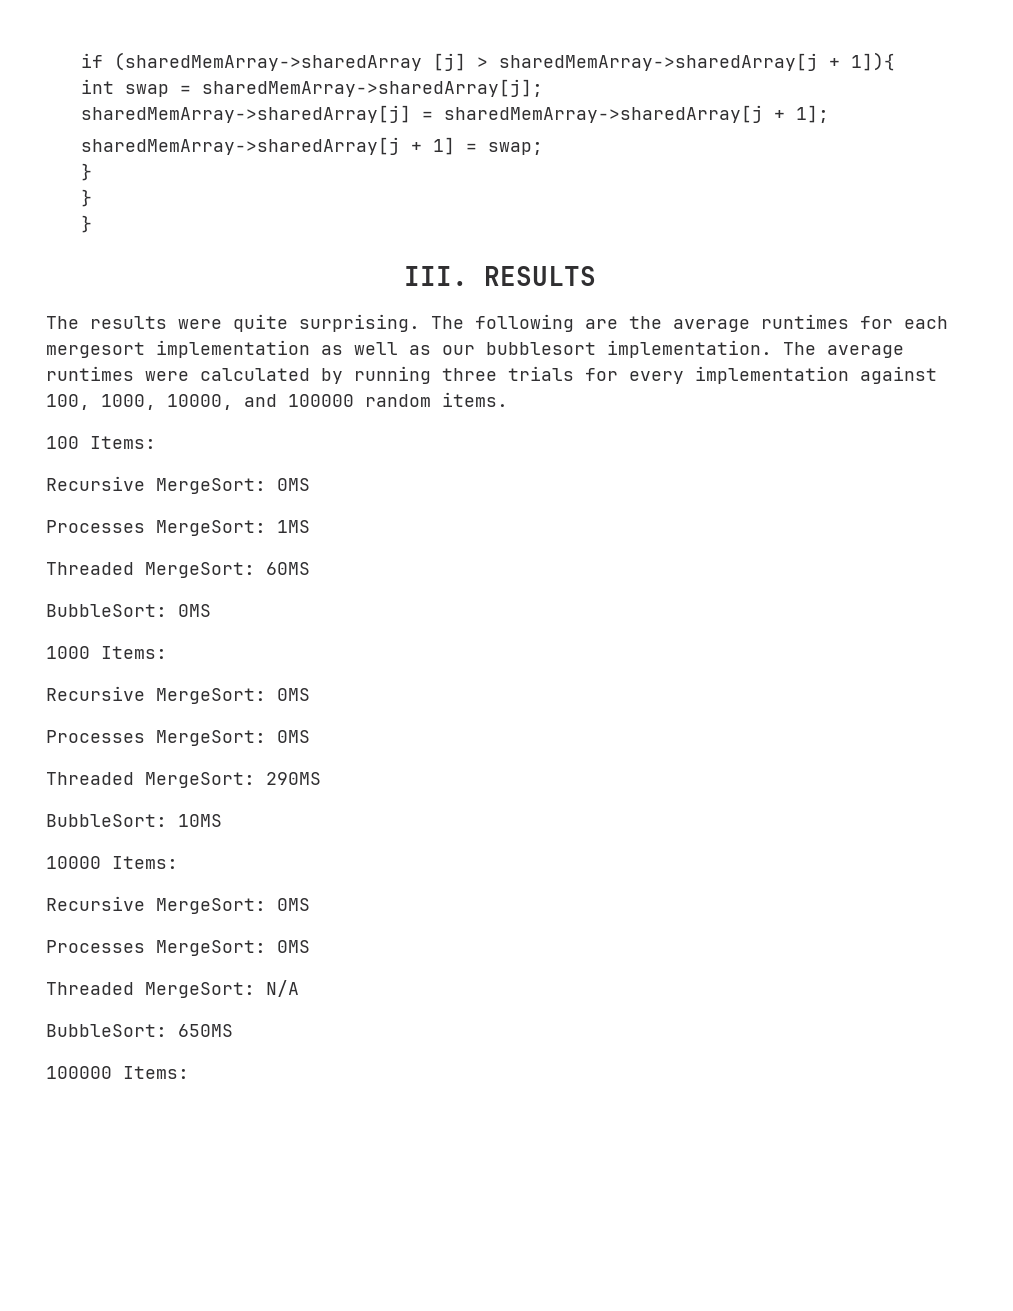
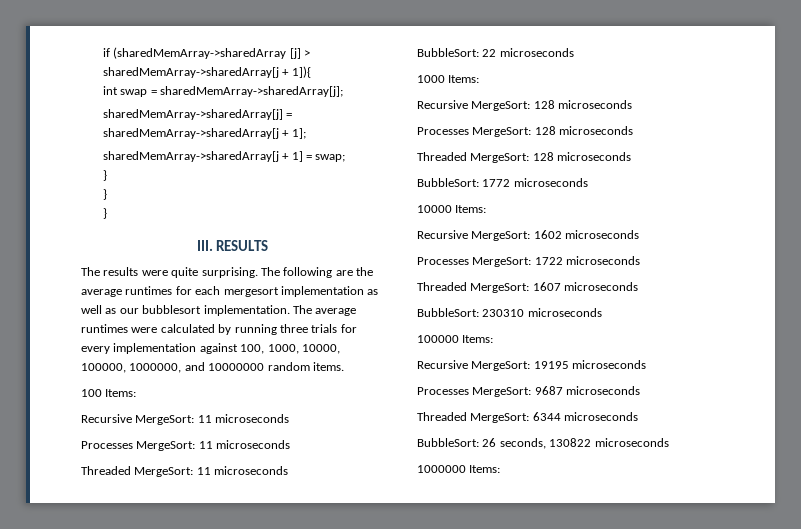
[244,394,354,407] and 100000 -> [81,362,265,373] 100000, 1000000, and 10000000
[277,478,310,491] [46,520,310,536] [46,562,310,578] [46,604,211,617] 0MS // Processes MergeSort: 1MS // Threaded MergeSort: 60MS // BubbleSort: 0MS -> [197,414,290,423] [81,440,291,451] [81,466,289,477] [417,48,574,57] 11 microseconds // Processes MergeSort: 11 microseconds // Threaded MergeSort: 11 microseconds // BubbleSort: 22 microseconds
[277,688,310,701] [46,730,310,746] [46,772,321,788] [46,814,222,827] 0MS // Processes MergeSort: 0MS // Threaded MergeSort: 290MS // BubbleSort: 10MS -> [533,100,633,109] [417,126,634,137] [417,152,632,163] [417,178,588,187] 128 microseconds // Processes MergeSort: 128 microseconds // Threaded MergeSort: 128 microseconds // BubbleSort: 1772 microseconds
[277,898,310,911] [46,940,310,956] [46,980,299,998] [46,1024,233,1037] 0MS // Processes MergeSort: 0MS // Threaded MergeSort: N/A // BubbleSort: 650MS -> [533,230,640,239] [417,256,641,267] [417,282,639,293] [417,308,602,317] 1602 microseconds // Processes MergeSort: 1722 microseconds // Threaded MergeSort: 1607 microseconds // BubbleSort: 230310 microseconds
(189, 1072) none -> [417,360,647,371] [417,386,641,397] [417,412,639,423] [417,438,669,449] [417,465,501,473] // Recursive MergeSort: 19195 microseconds // Processes MergeSort: 9687 microseconds // Threaded MergeSort: 6344 microseconds // BubbleSort: 26 seconds, 130822 microseconds // 1000000 Items:

